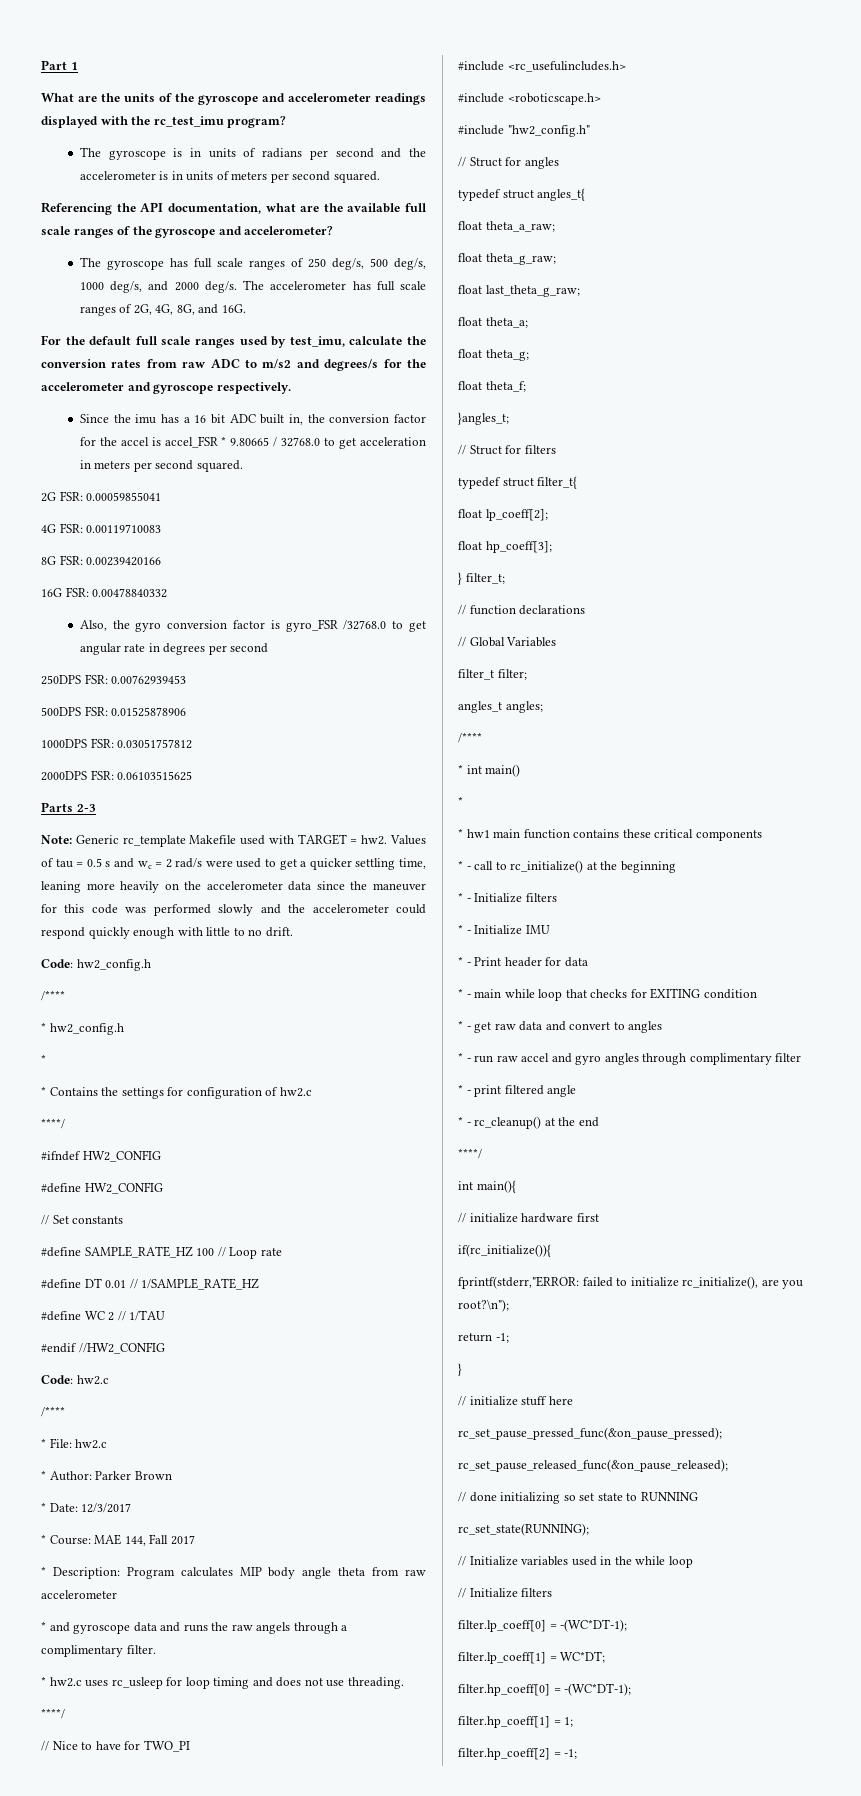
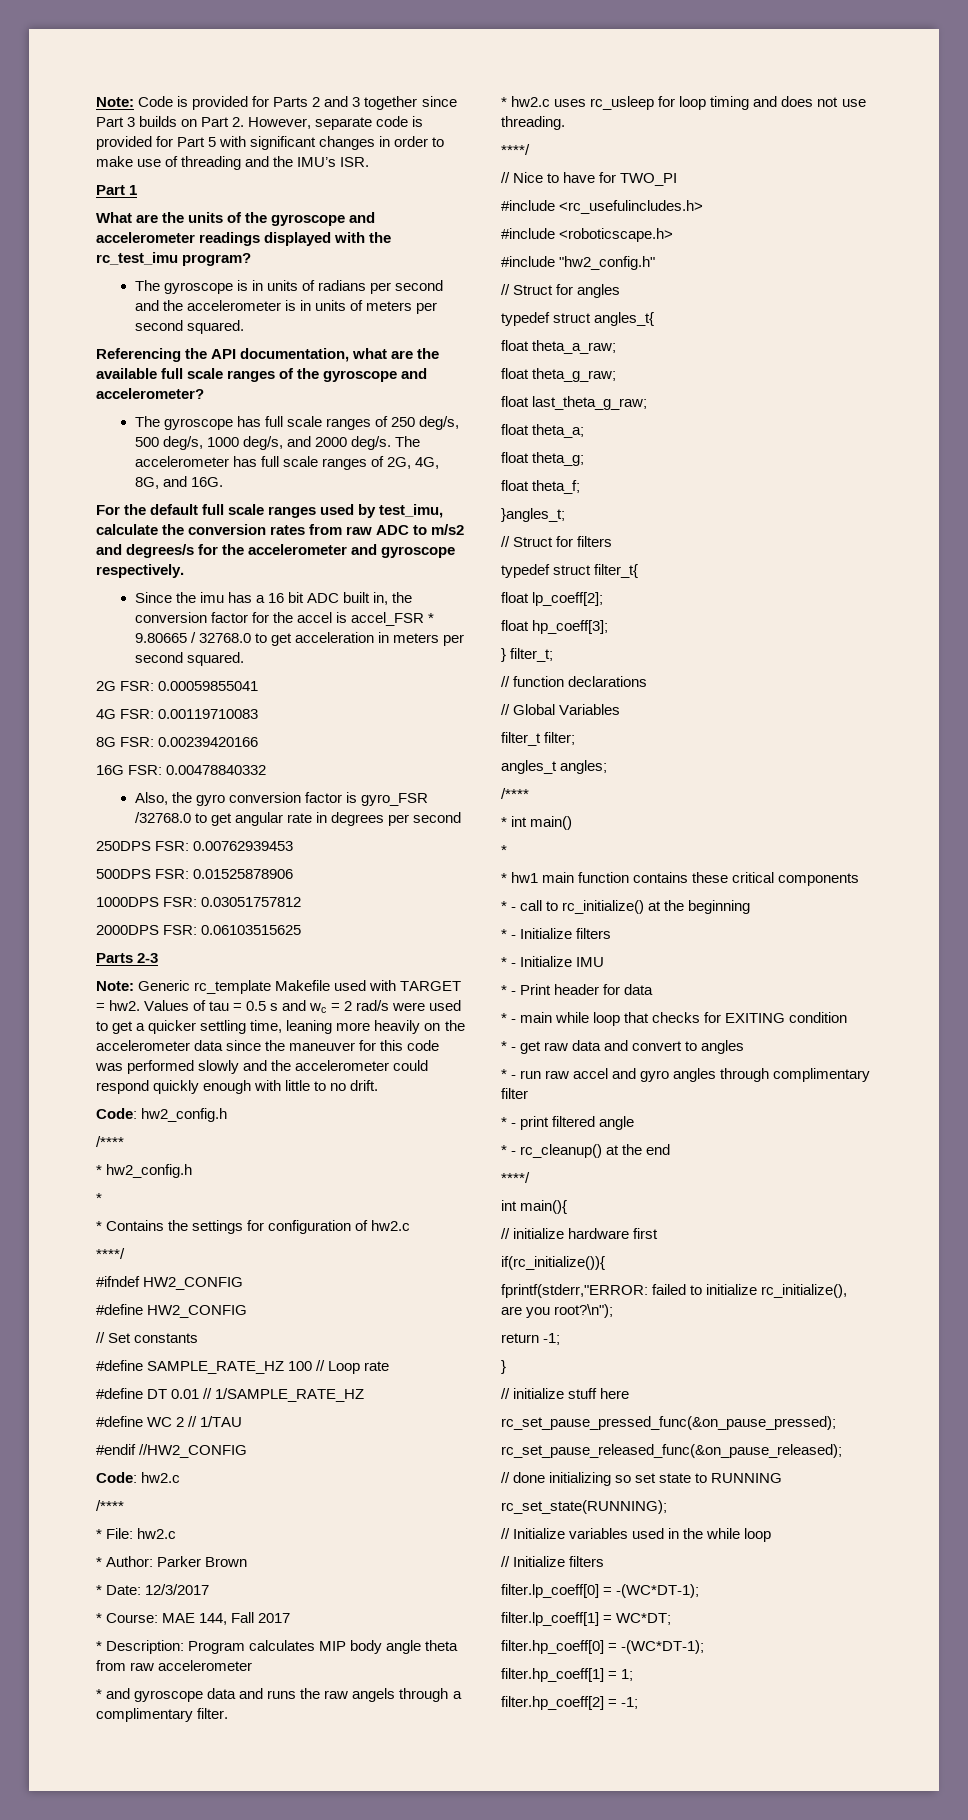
(41, 65) none -> [96,96,457,110] [96,116,424,130] [96,136,445,150] [96,156,370,170] Note: Code is provided for Parts 2 and 3 together since Part 3 builds on Part 2. However, separate code is provided for Part 5 with significant changes in order to make use of threading and the IMU’s ISR. //

